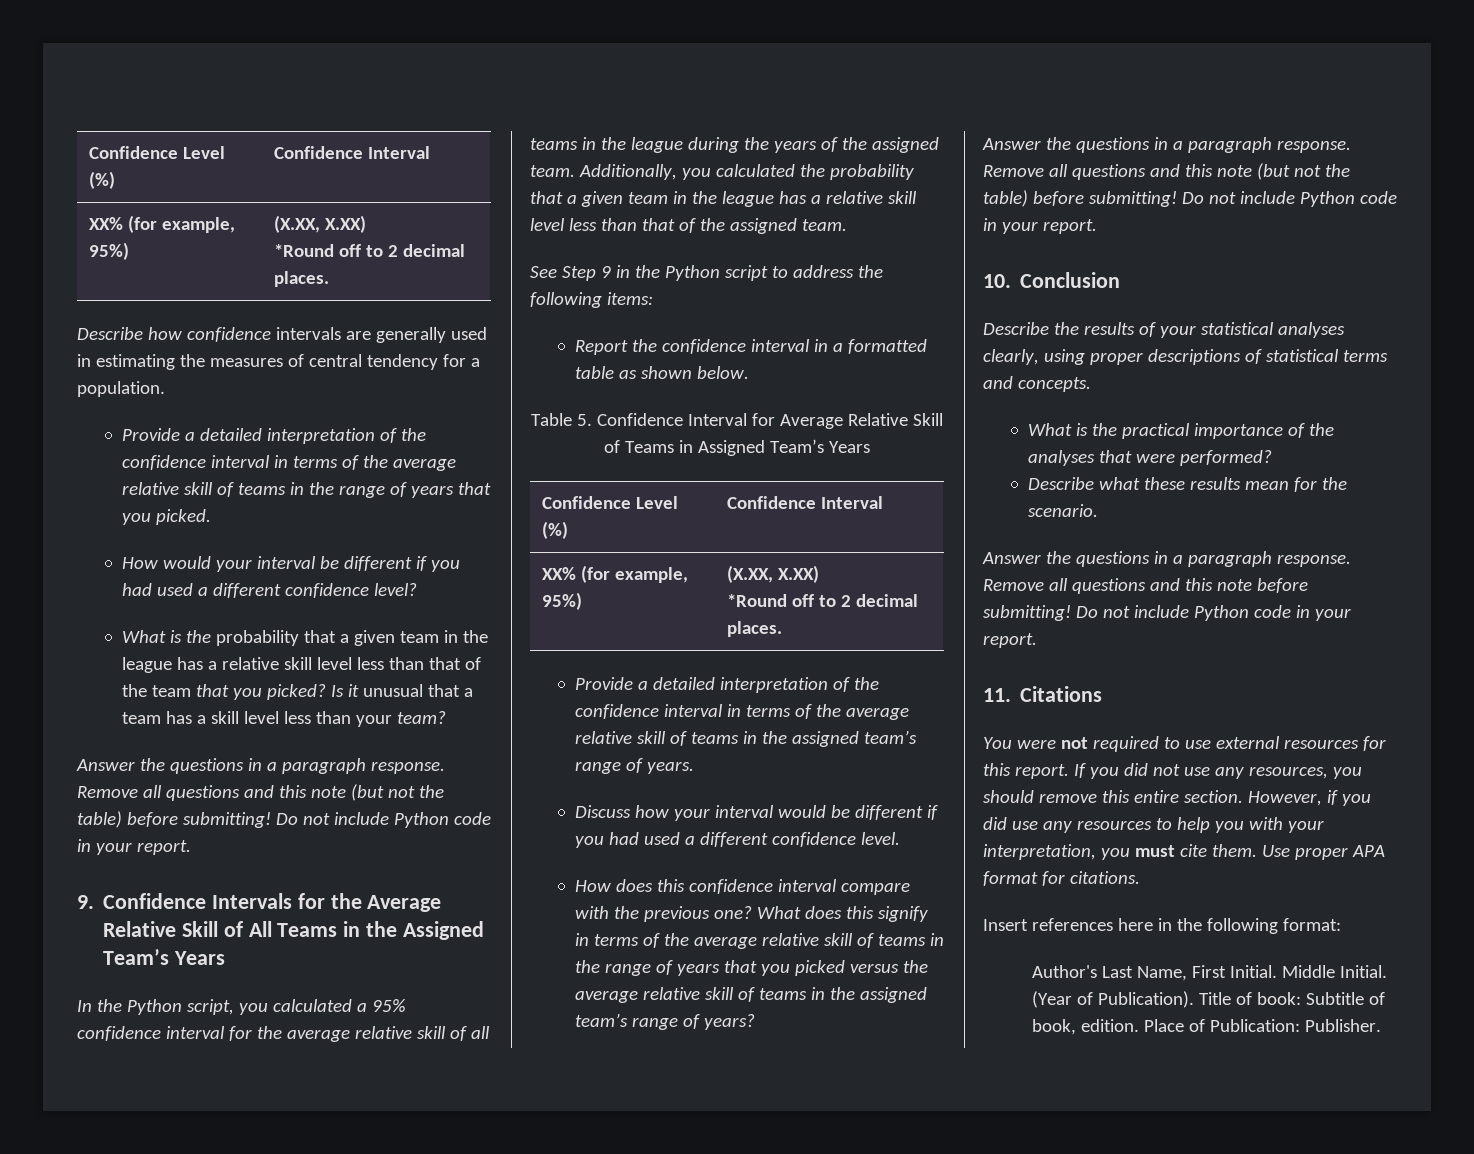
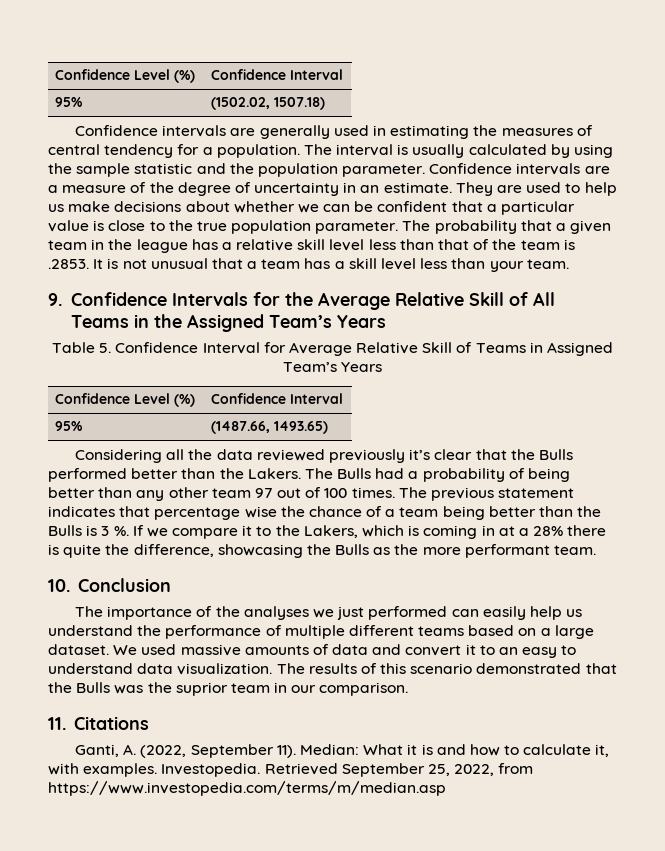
[89,146,226,159] [89,171,116,189] [274,146,431,159] [89,215,236,233] [89,242,130,260] [274,215,367,233] [274,244,466,257] [274,271,330,287] [77,327,271,342] Confidence Level (%) | Confidence Interval // XX% (for example, 95%) | (X.XX, X.XX) // *Round off to 2 decimal places. // Describe how confidence -> [54,69,195,83] [210,69,343,80] [54,97,82,107] [210,97,325,110] [75,125,159,136] Confidence Level (%) | Confidence Interval // 95% | (1502.02, 1507.18) // Confidence
[121,428,426,444] [121,455,456,471] [121,482,491,498] [121,509,211,525] [121,556,460,572] [121,583,417,598] [121,630,211,643] // Provide a detailed interpretation of the confidence interval in terms of the average relative skill of teams in the range of years that you picked. // How would your interval be different if you had used a different confidence level? // What is the -> [303,144,614,158] [48,163,610,177] [48,182,617,196] [48,201,576,215] [48,220,431,234] The interval is usually calculated by using the sample statistic and the population parameter. Confidence intervals are a measure of the degree of uncertainty in an estimate. They are used to help us make decisions about whether we can be confident that a particular value is close to the true population parameter. The
[195,684,359,700] that you picked? Is it -> [563,239,575,250] [48,258,147,269] is .2853. It is not
[396,711,446,724] [76,758,445,774] [77,784,444,801] [77,811,491,828] [77,839,191,855] team? // Answer the questions in a paragraph response. Remove all questions and this note (but not the table) before submitting! Do not include Python code in your report. -> [526,259,569,269] team.
[77,999,406,1015] [77,1026,490,1042] [530,137,939,153] [530,164,914,180] [530,191,917,207] [530,218,847,234] [530,265,883,281] [530,292,653,308] [574,339,927,355] [574,366,749,379] // In the Python script, you calculated a 95% confidence interval for the average relative skill of all teams in the league during the years of the assigned team. Additionally, you calculated the probability that a given team in the league has a relative skill level less than that of the assigned team. // See Step 9 in the Python script to address the following items: // Report the confidence interval in a formatted table as shown below. -> (386, 321) none
[542,565,689,583] [542,592,583,610] [727,565,820,583] [727,594,919,607] [727,621,783,637] [574,677,879,693] [574,704,909,720] [574,730,917,747] [574,758,694,774] [574,805,938,821] [574,832,900,848] [574,879,910,895] [574,906,928,922] [574,933,944,949] [574,960,928,976] [574,987,927,1003] [574,1013,755,1030] [982,137,1351,153] [983,163,1350,180] [983,190,1397,207] [983,218,1097,234] [983,272,1121,288] [983,322,1345,338] [983,349,1388,365] [983,376,1091,392] [1027,423,1334,439] [1027,450,1272,466] [1027,477,1347,492] [1027,504,1098,517] [982,551,1351,567] [983,578,1308,594] [983,605,1351,621] [983,633,1037,648] [983,686,1103,702] [983,736,1386,752] [983,763,1362,779] [983,790,1371,806] [983,817,1324,833] [983,844,1385,860] [983,871,1140,886] [983,918,1341,934] [1031,965,1387,981] [1031,991,1385,1008] [1031,1019,1381,1035] XX% (for example, 95%) | (X.XX, X.XX) // *Round off to 2 decimal places. // Provide a detailed interpretation of the confidence interval in terms of the average relative skill of teams in the assigned team’s range of years. // Discuss how your interval would be different if you had used a different confidence level. // How does this confidence interval compare with the previous one? What does this signify in terms of the average relative skill of teams in the range of years that you picked versus the average relative skill of teams in the assigned team’s range of years? // Answer the questions in a paragraph response. Remove all questions and this note (but not the table) before submitting! Do not include Python code in your report. // 10. Conclusion // Describe the results of your statistical analyses clearly, using proper descriptions of statistical terms and concepts. // What is the practical importance of the analyses that were performed? // Describe what these results mean for the scenario. // Answer the questions in a paragraph response. Remove all questions and this note before submitting! Do not include Python code in your report. // 11. Citations // You were not required to use external resources for this report. If you did not use any resources, you should remove this entire section. However, if you did use any resources to help you with your interpretation, you must cite them. Use proper APA format for citations. // Insert references here in the following format: // Author's Last Name, First Initial. Middle Initial. (Year of Publication). Title of book: Subtitle of book, edition. Place of Publication: Publisher. -> [54,421,82,431] [210,421,328,434] [75,449,573,463] [48,468,571,482] [48,487,575,501] [48,506,602,520] [48,525,607,539] [48,544,597,558] [48,578,171,592] [75,606,583,620] [48,625,594,639] [48,644,577,658] [48,663,617,675] [48,682,409,696] [48,716,149,730] [75,744,610,758] [48,763,534,777] [48,781,446,796] 95% | (1487.66, 1493.65) // Considering all the data reviewed previously it’s clear that the Bulls performed better than the Lakers. The Bulls had a probability of being better than any other team 97 out of 100 times. The previous statement indicates that percentage wise the chance of a team being better than the Bulls is 3 %. If we compare it to the Lakers, which is coming in at a 28% there is quite the difference, showcasing the Bulls as the more performant team. // 10. Conclusion // The importance of the analyses we just performed can easily help us understand the performance of multiple different teams based on a large dataset. We used massive amounts of data and convert it to an easy to understand data visualization. The results of this scenario demonstrated that the Bulls was the suprior team in our comparison. // 11. Citations // Ganti, A. (2022, September 11). Median: What it is and how to calculate it, with examples. Investopedia. Retrieved September 25, 2022, from https://www.investopedia.com/terms/m/median.asp

